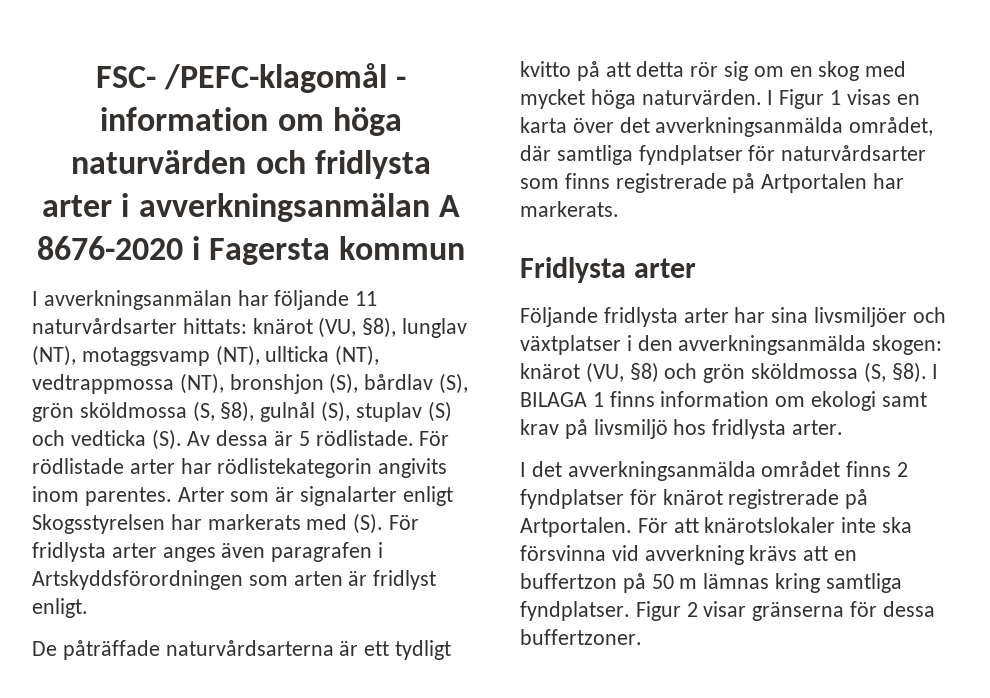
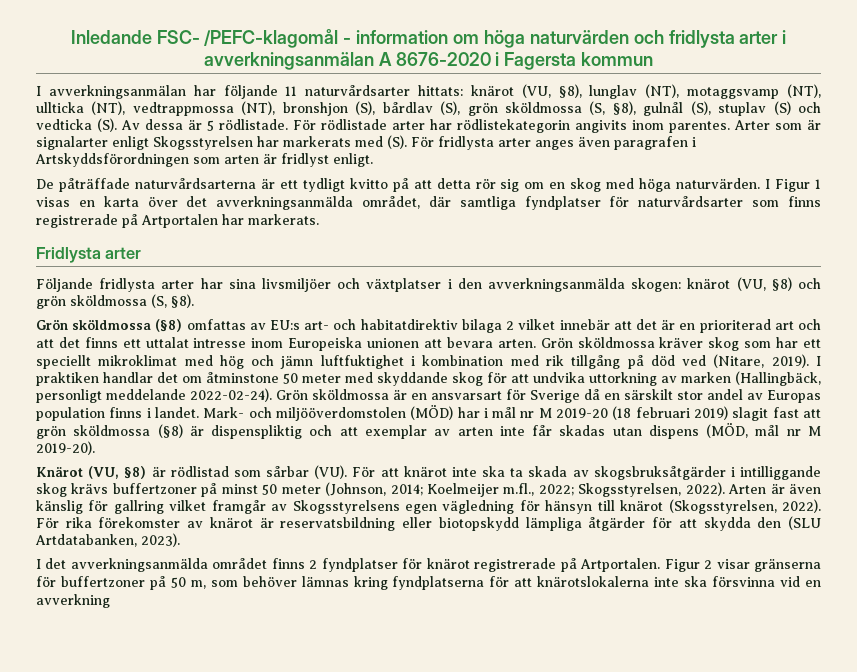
(95, 77) none -> [70,30,152,44] Inledande
[520,89,585,109] mycket -> (635, 183) none
[932,364,939,379] [520,391,927,411] [520,419,844,439] I BILAGA 1 finns information om ekologi samt krav på livsmiljö hos fridlysta arter. -> [36,319,822,333] [36,337,822,351] [36,354,821,369] [36,371,821,386] [36,388,821,403] [36,405,821,421] [36,423,822,439] [36,441,95,455] [36,465,821,480] [36,482,821,497] [36,499,822,514] [36,516,822,531] [35,533,180,547] // Grön sköldmossa (§8) omfattas av EU:s art- och habitatdirektiv bilaga 2 vilket innebär att det är en prioriterad art och att det finns ett uttalat intresse inom Europeiska unionen att bevara arten. Grön sköldmossa kräver skog som har ett speciellt mikroklimat med hög och jämn luftfuktighet i kombination med rik tillgång på död ved (Nitare, 2019). I praktiken handlar det om åtminstone 50 meter med skyddande skog för att undvika uttorkning av marken (Hallingbäck, personligt meddelande 2022-02-24). Grön sköldmossa är en ansvarsart för Sverige då en särskilt stor andel av Europas population finns i landet. Mark- och miljööverdomstolen (MÖD) har i mål nr M 2019-20 (18 februari 2019) slagit fast att grön sköldmossa (§8) är dispenspliktig och att exemplar av arten inte får skadas utan dispens (MÖD, mål nr M 2019-20). // Knärot (VU, §8) är rödlistad som sårbar (VU). För att knärot inte ska ta skada av skogsbruksåtgärder i intilliggande skog krävs buffertzoner på minst 50 meter (Johnson, 2014; Koelmeijer m.fl., 2022; Skogsstyrelsen, 2022). Arten är även känslig för gallring vilket framgår av Skogsstyrelsens egen vägledning för hänsyn till knärot (Skogsstyrelsen, 2022). För rika förekomster av knärot är reservatsbildning eller biotopskydd lämpliga åtgärder för att skydda den (SLU Artdatabanken, 2023).
[637,517,913,533] [520,545,858,565] [520,573,902,593] [520,601,630,621] För att knärotslokaler inte ska försvinna vid avverkning krävs att en buffertzon på 50 m lämnas kring samtliga fyndplatser. -> (661, 565) none
[882,601,935,617] [520,629,642,645] dessa buffertzoner. -> [60,576,822,590] [36,594,110,608] buffertzoner på 50 m, som behöver lämnas kring fyndplatserna för att knärotslokalerna inte ska försvinna vid en avverkning

